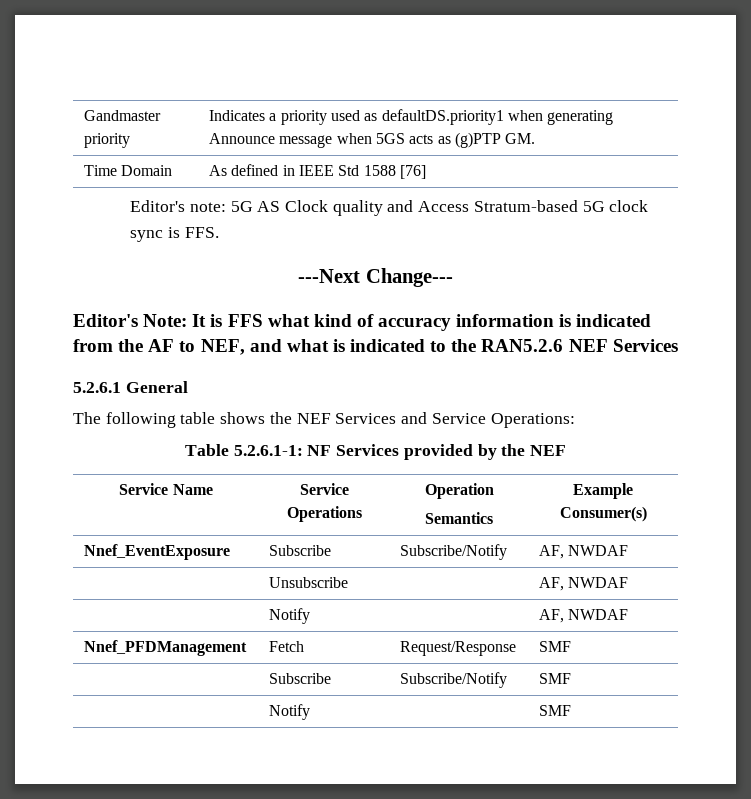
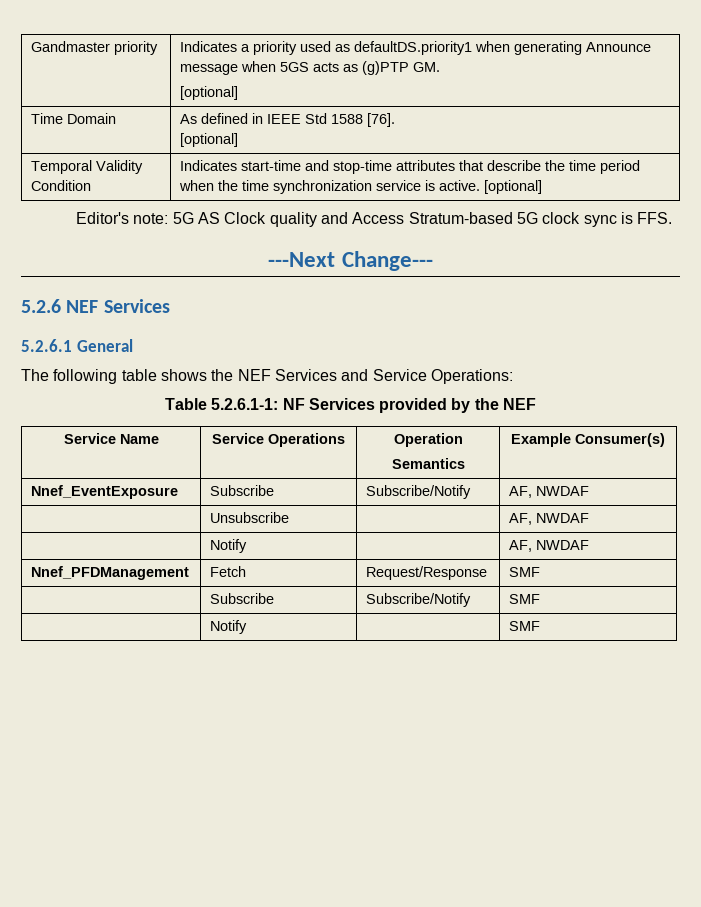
(536, 138) none -> [180,86,239,100] // [optional]
[399,165,426,179] [76] -> [367,113,396,127] [180,133,239,147] [31,160,144,174] [31,180,92,191] [180,160,641,174] [179,180,543,194] [76]. // [optional] // Temporal Validity Condition | Indicates start-time and stop-time attributes that describe the time period when the time synchronization service is active. [optional]
[73,314,652,331] [73,339,564,355] Editor's Note: It is FFS what kind of accuracy information is indicated from the AF to NEF, and what is indicated to the RAN5.2.6 -> [21,299,61,313] 5.2.6

